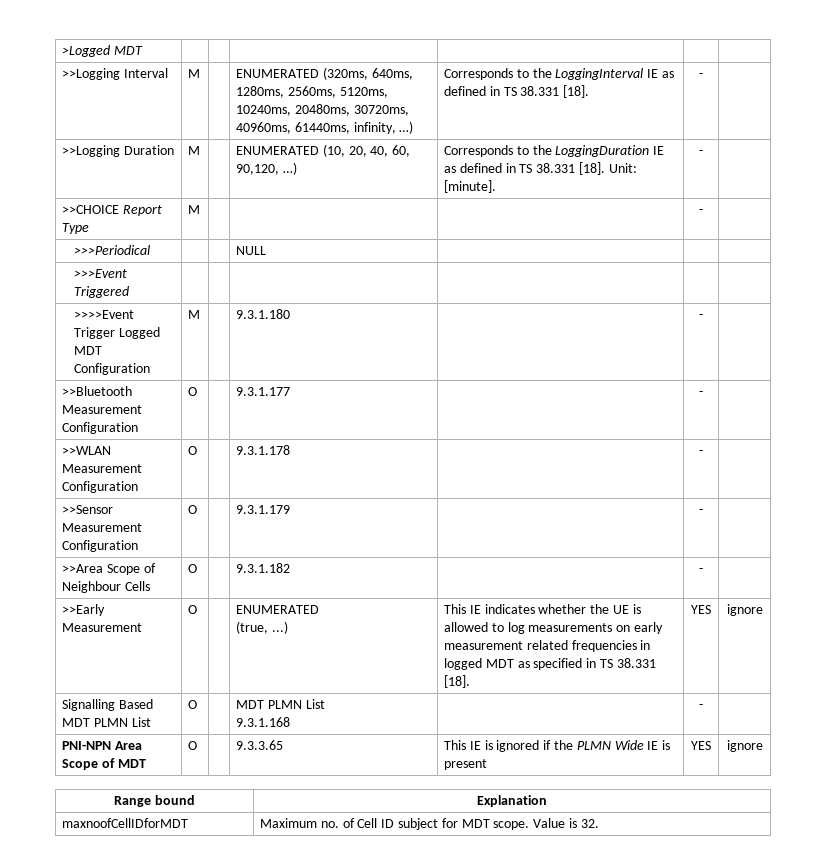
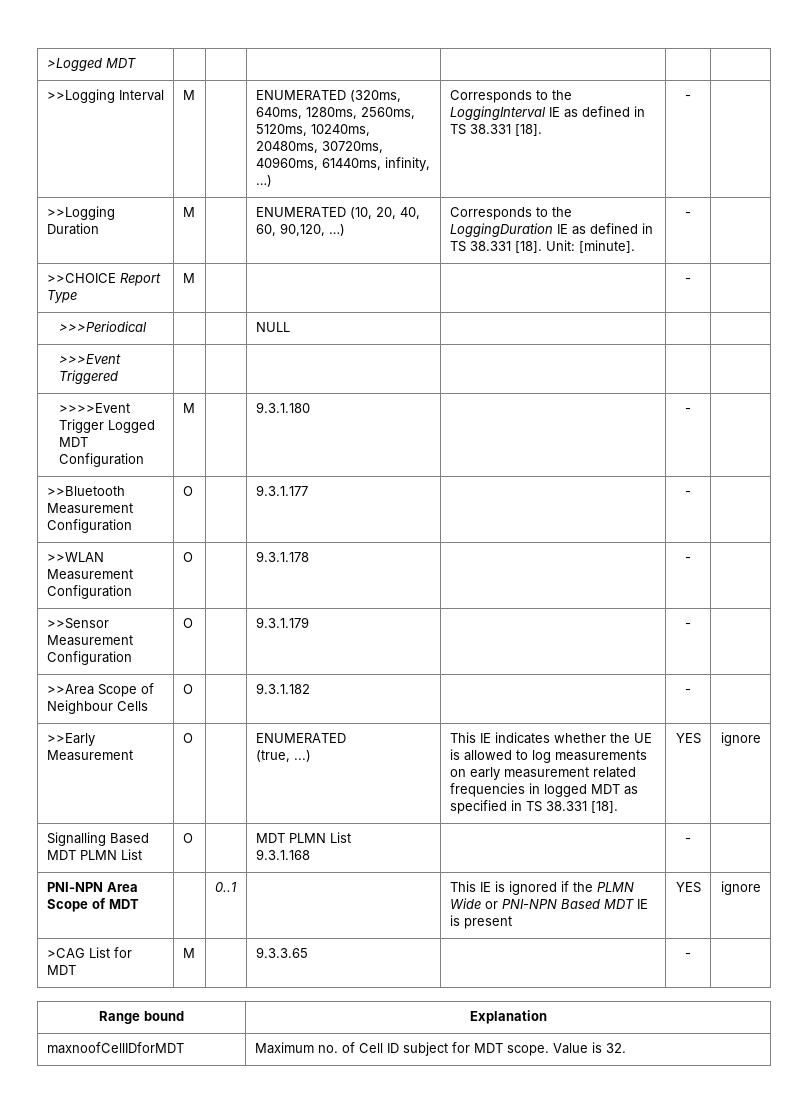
[188,741,198,750] [236,740,284,750] O | | 9.3.3.65 -> [214,882,237,892] | 0..1 |
(644, 745) none -> [484,899,634,909] or PNI-NPN Based MDT
(763, 746) none -> [46,947,132,958] [46,965,76,975] [182,948,195,958] [255,947,308,958] [685,953,691,958] // >CAG List for MDT | M | | 9.3.3.65 | | - |

